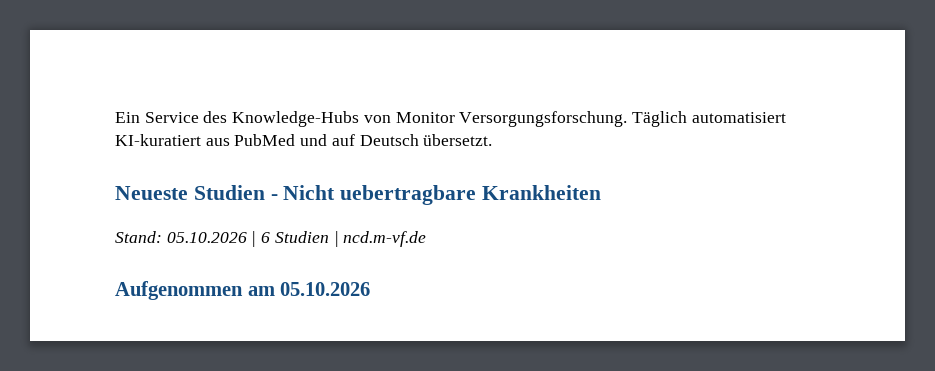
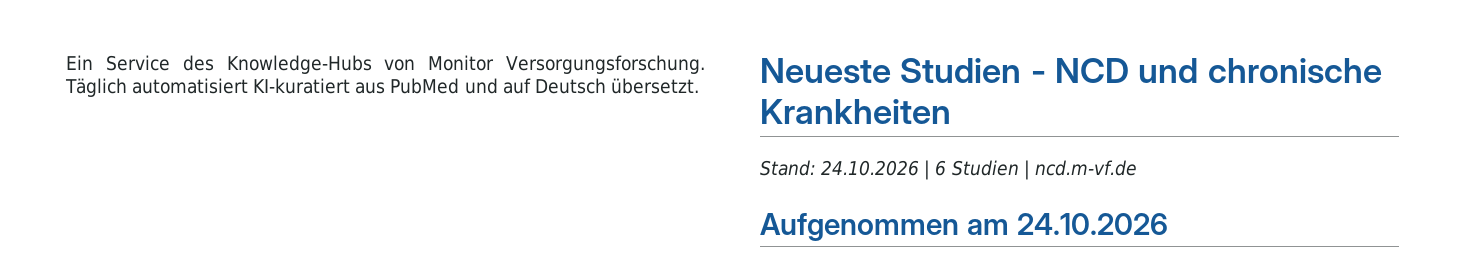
[283,185,477,205] Nicht uebertragbare -> [1054,58,1382,84] NCD und chronische
[166,232,247,243] 05.10.2026 -> [821,160,920,176] 24.10.2026
[280,282,371,296] 05.10.2026 -> [1016,213,1168,235] 24.10.2026

